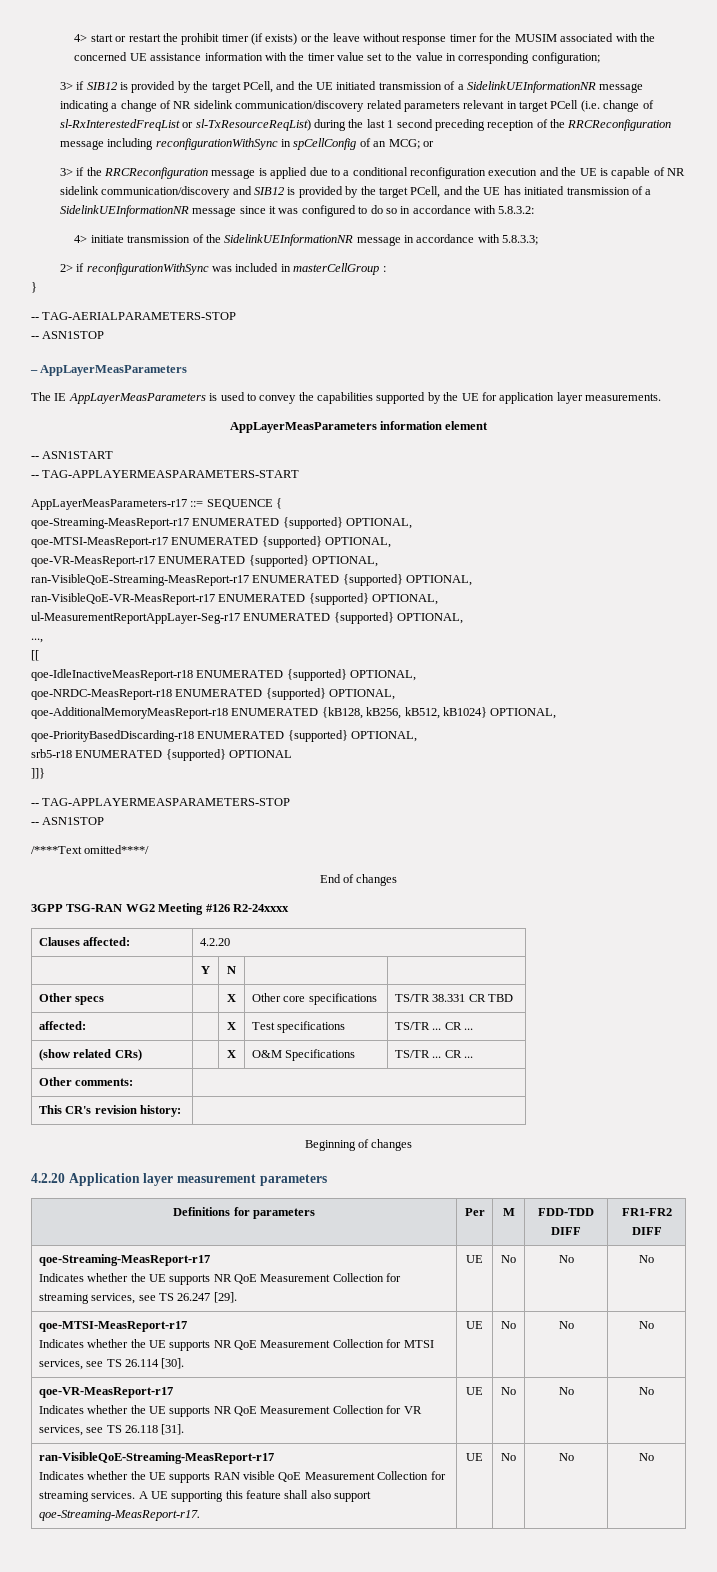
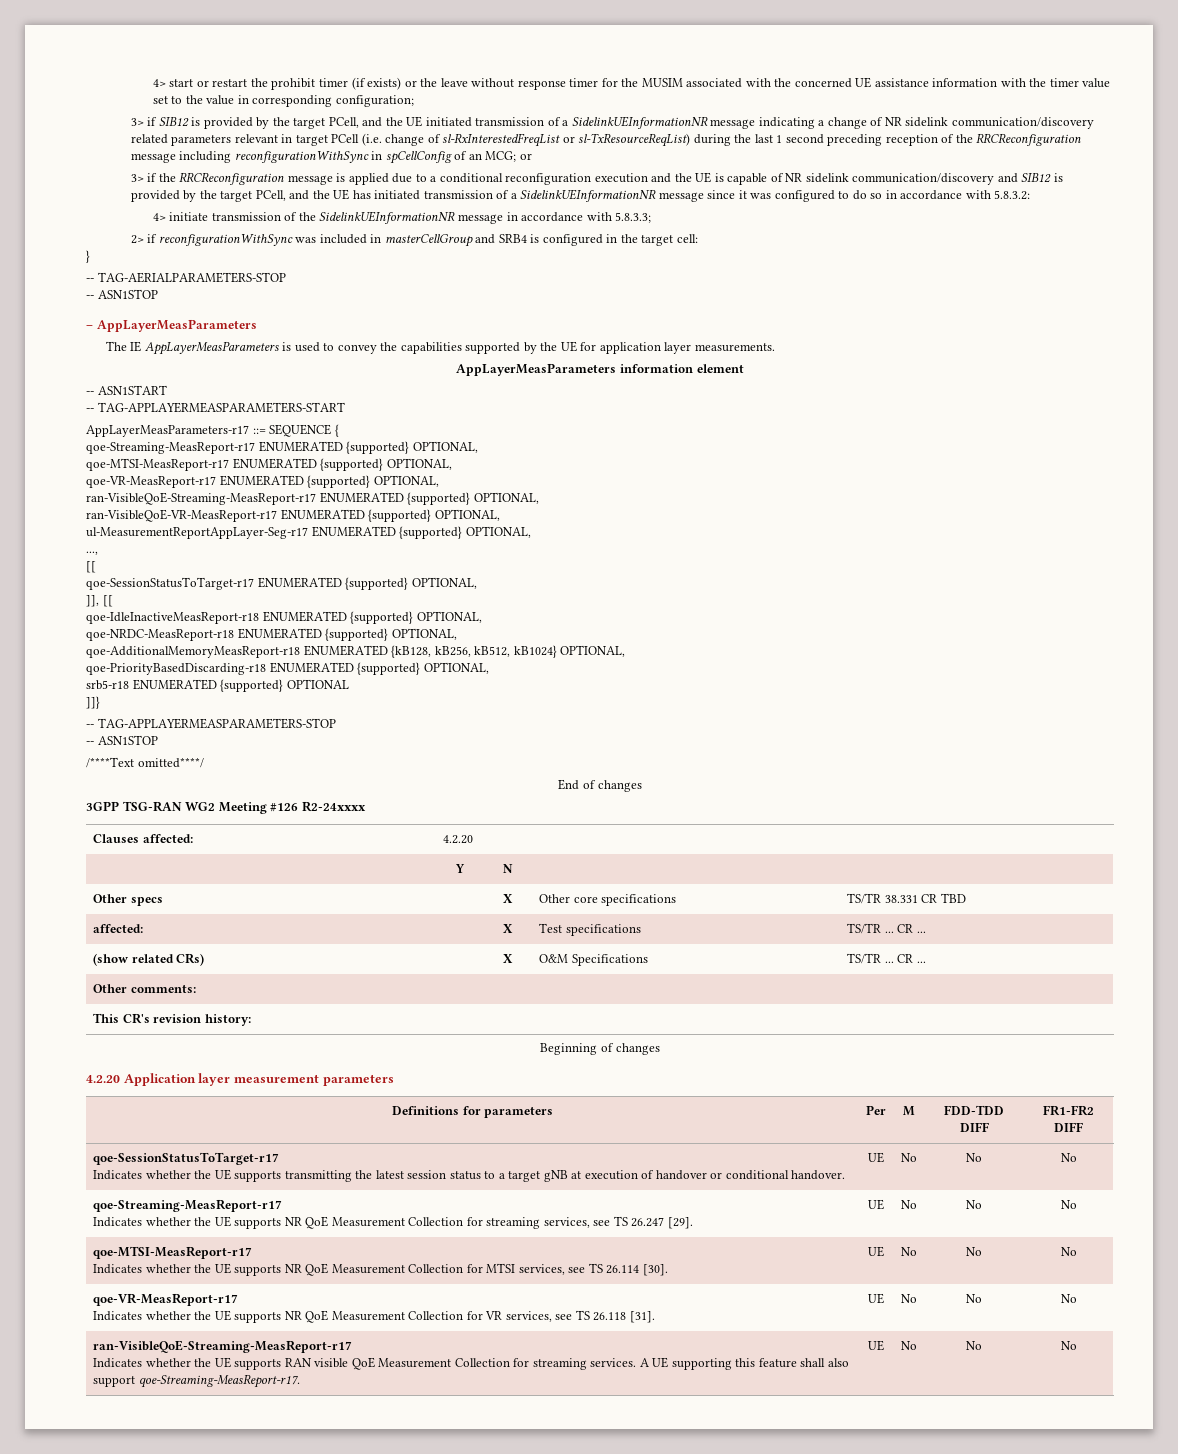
[382,266,386,272] : -> [475,234,698,246] and SRB4 is configured in the target cell:
(39, 655) none -> [86,577,477,590] [86,595,113,607] // qoe-SessionStatusToTarget-r17 ENUMERATED {supported} OPTIONAL, // ]], [[
(662, 1231) none -> [92,1152,279,1165] [92,1169,846,1182] [868,1152,884,1163] [901,1153,917,1162] [966,1153,982,1162] [1060,1153,1077,1162] // qoe-SessionStatusToTarget-r17 // Indicates whether the UE supports transmitting the latest session status to a target gNB at execution of handover or conditional handover. | UE | No | No | No

